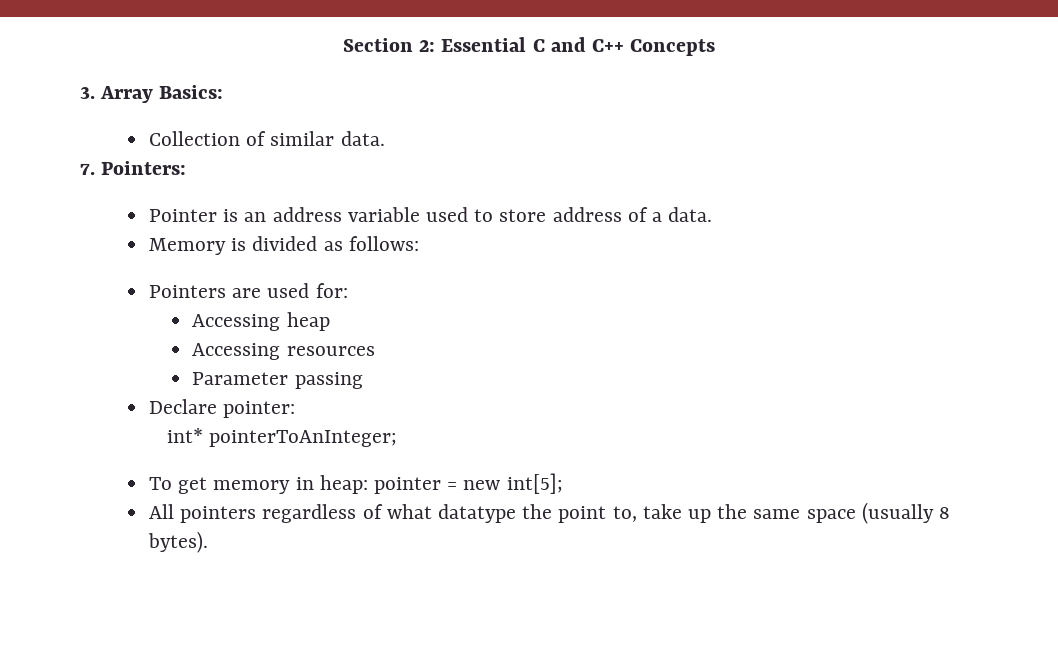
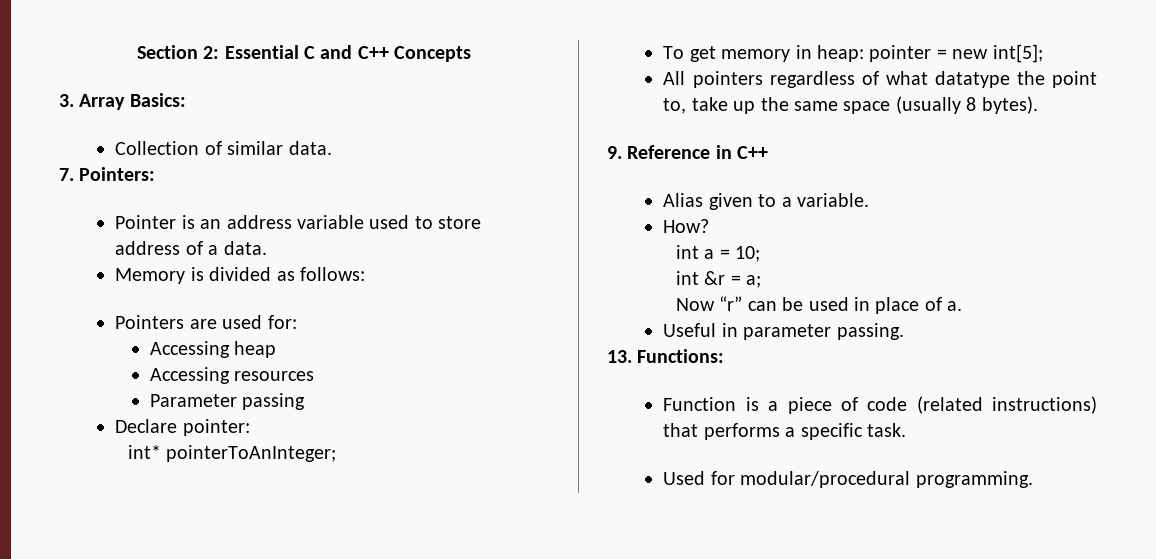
(208, 542) none -> [607,145,769,159] [663,193,870,210] [663,219,710,233] [675,245,761,262] [675,271,762,288] [675,296,963,314] [663,323,904,340] [607,349,725,363] [663,396,1097,414] [663,423,907,440] [663,471,1033,488] // 9. Reference in C++ // Alias given to a variable. // How? // int a = 10; // int &r = a; // Now “r” can be used in place of a. // Useful in parameter passing. // 13. Functions: // Function is a piece of code (related instructions) that performs a specific task. // Used for modular/procedural programming.

